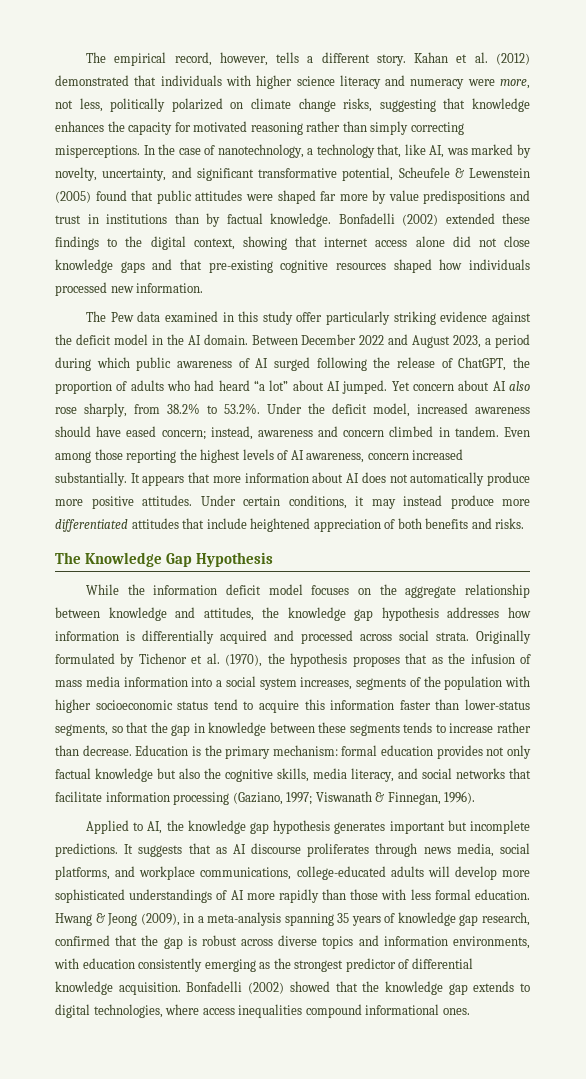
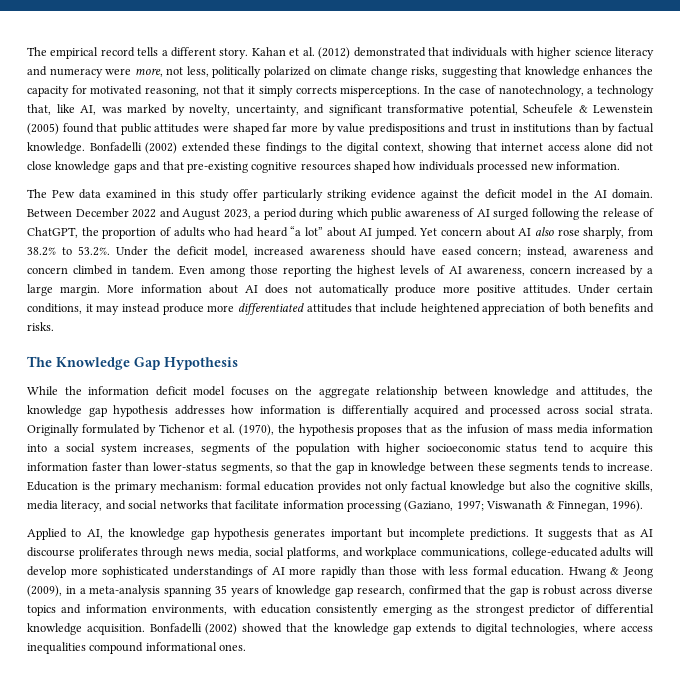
[174,52,268,66] record, however, -> [100,47,135,57] record
[250,121,464,135] reasoning rather than simply correcting -> [145,85,337,97] reasoning, not that it simply corrects
[55,472,241,486] substantially. It appears that more -> [630,265,654,277] [27,284,134,296] by a large margin. More
[449,722,531,733] [55,745,132,756] increase rather than decrease. -> [607,463,653,471] increase.

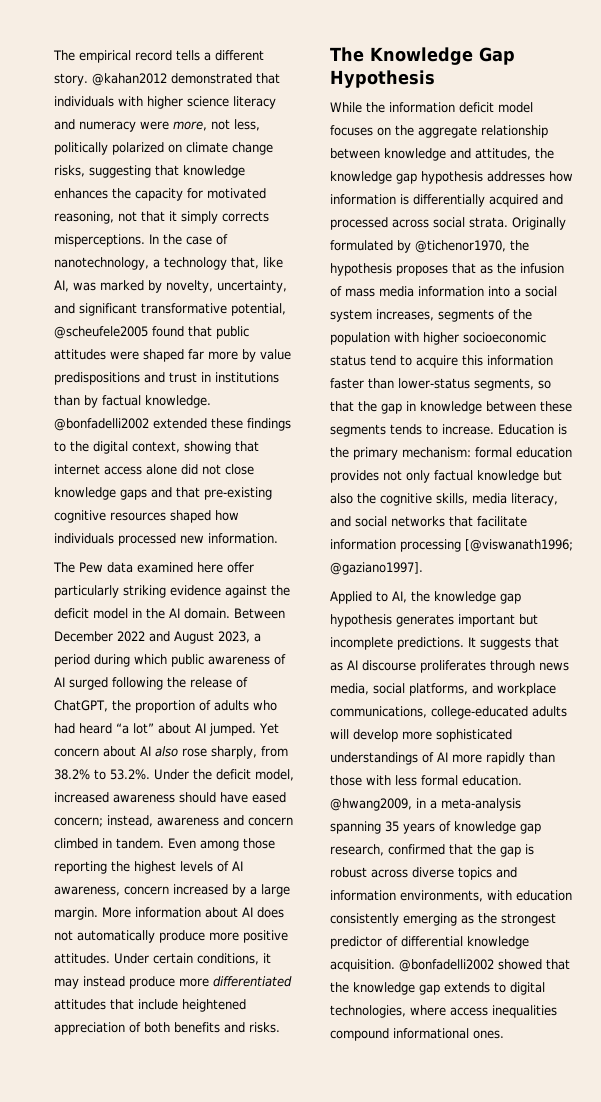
[251,47,351,59] Kahan et al. (2012) -> [91,73,167,86] @kahan2012
[523,104,653,114] [27,123,59,135] Scheufele & Lewenstein (2005) -> [54,326,148,339] @scheufele2005
[89,142,177,154] Bonfadelli (2002) -> [54,418,149,431] @bonfadelli2002
[161,189,229,201] in this study -> [197,562,223,573] here
[158,424,274,436] Tichenor et al. (1970), -> [415,240,506,253] @tichenor1970,
[404,500,644,512] (Gaziano, 1997; Viswanath & Finnegan, 1996). -> [465,539,573,552] [330,562,423,575] [@viswanath1996; @gaziano1997].
[568,567,653,578] [27,585,62,597] Hwang & Jeong (2009), -> [330,798,412,811] @hwang2009,
[149,623,238,635] Bonfadelli (2002) -> [399,959,494,972] @bonfadelli2002

